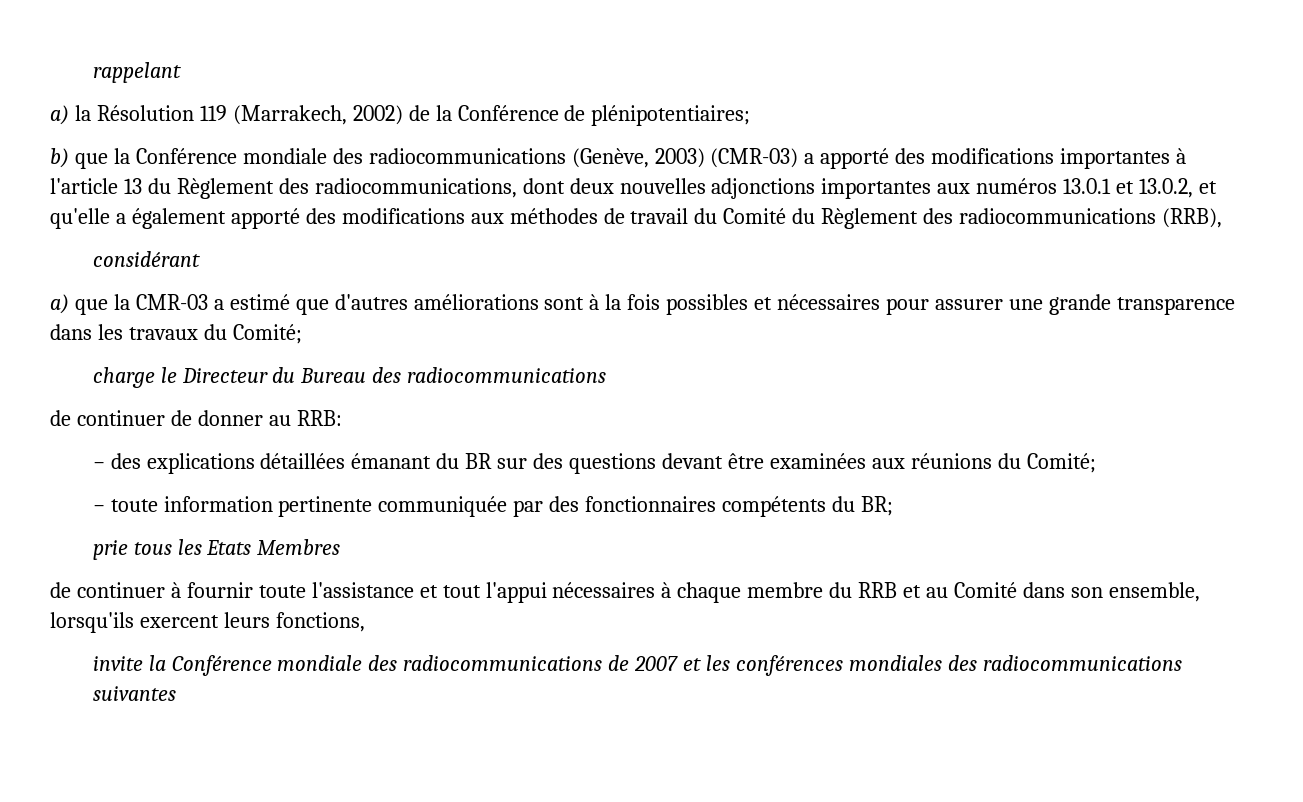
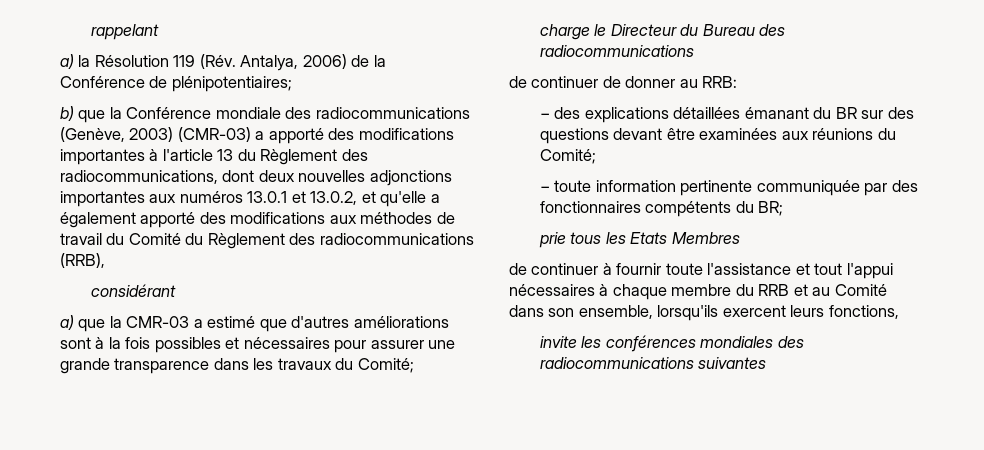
[232,105,403,125] (Marrakech, 2002) -> [199,54,347,71] (Rév. Antalya, 2006)
[148,655,702,676] la Conférence mondiale des radiocommunications de 2007 et -> (577, 342) none

